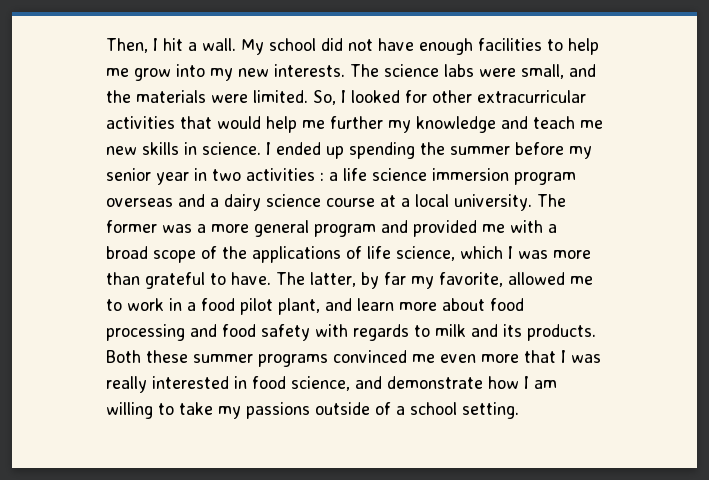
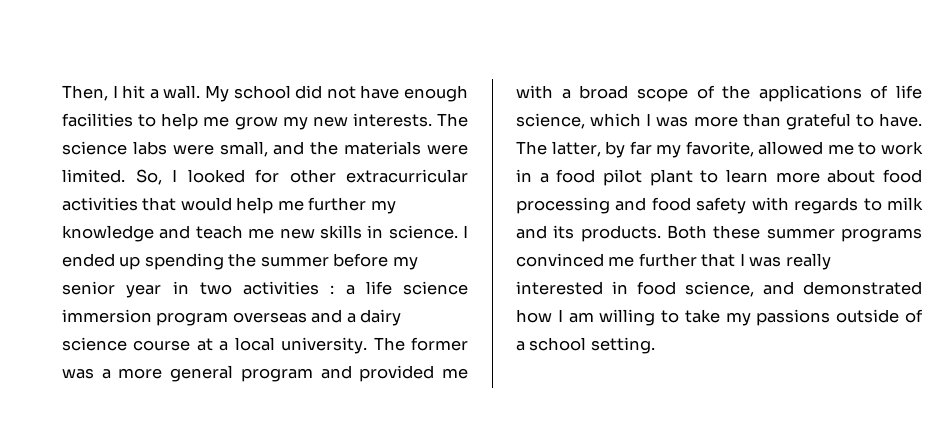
[176,64,205,77] into -> (278, 123) none
[278,298,352,315] plant, and -> [649,169,719,186] plant to
[440,354,519,363] even more -> [638,253,697,267] further
[387,376,483,389] demonstrate -> [803,281,922,295] demonstrated

